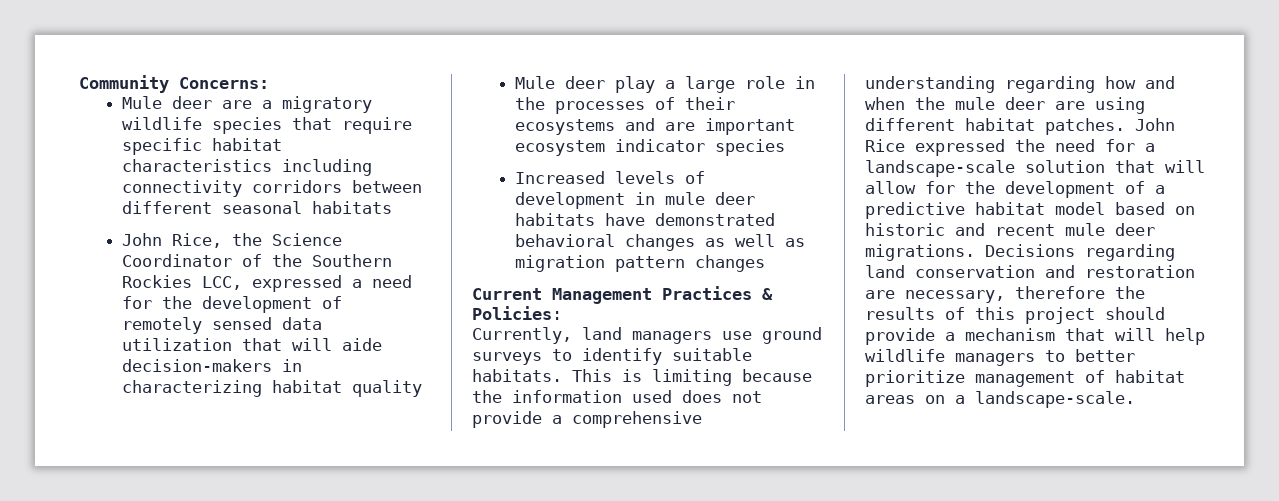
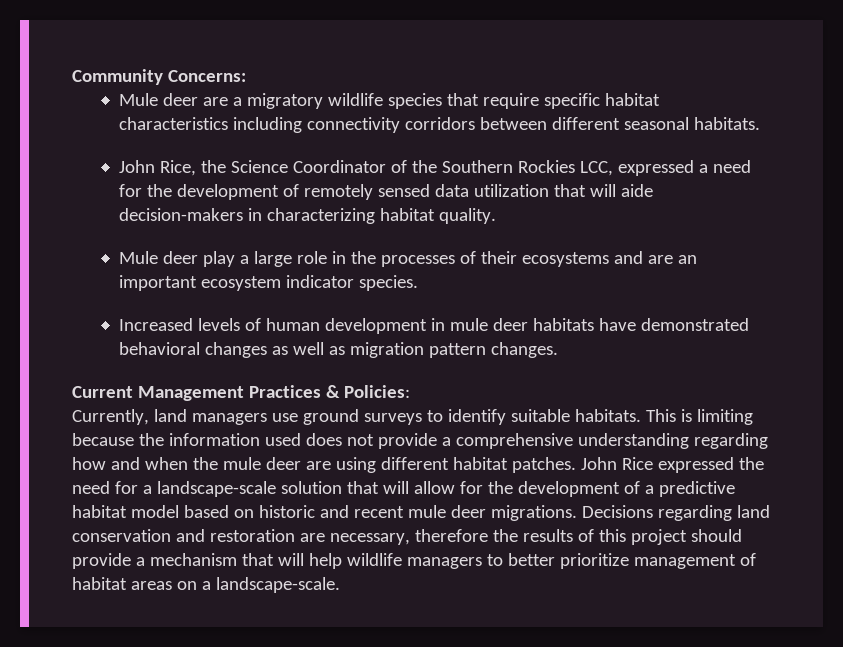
[311,201,392,214] habitats -> [693,117,760,130] habitats.
[351,380,422,397] quality -> [438,208,496,224] quality.
(695, 126) none -> [677,255,697,264] an
[714,139,785,156] species -> [358,275,418,291] species.
(705, 177) none -> [265,318,320,331] human
[694,255,765,272] changes -> [490,342,558,358] changes.

